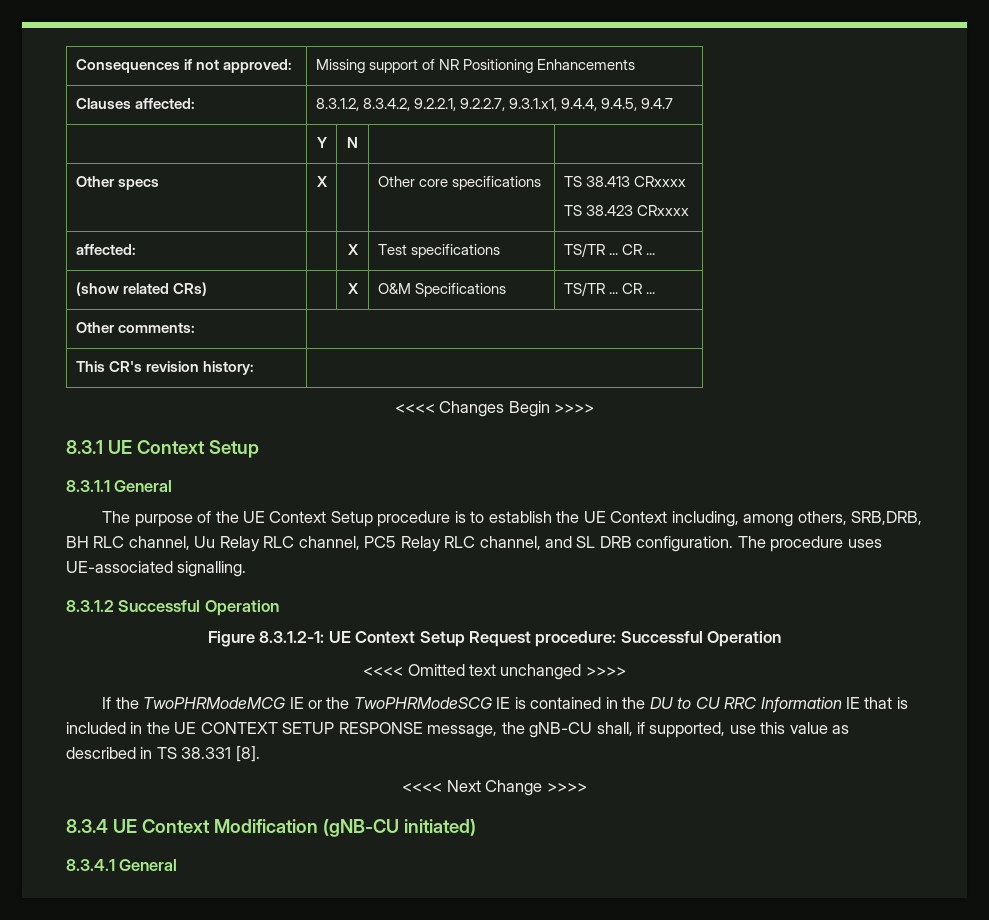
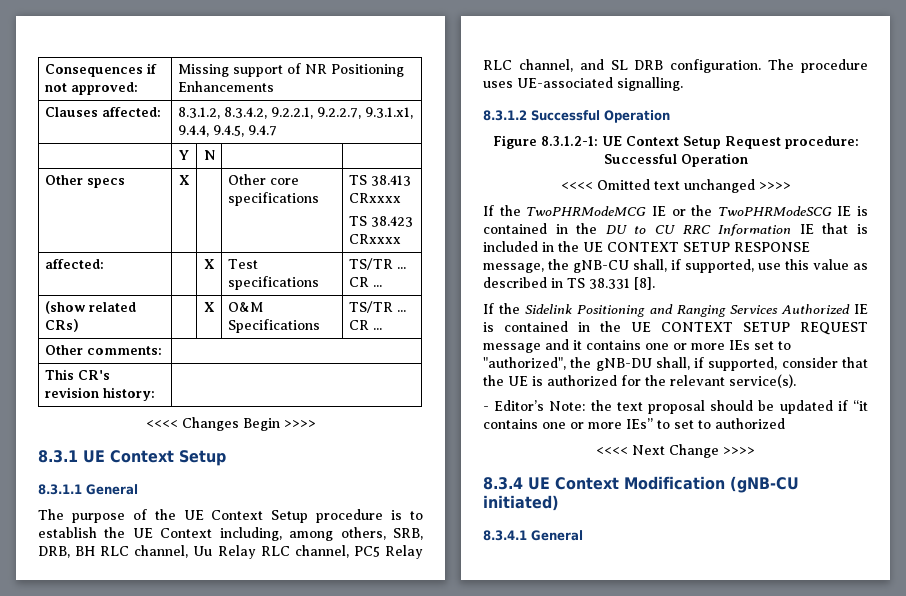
[850,511,922,525] SRB,DRB, -> [393,528,423,540] [38,546,70,558] SRB, DRB,
(260, 754) none -> [483,303,868,317] [483,321,868,335] [483,339,791,353] [483,357,868,371] [483,374,796,388] [483,400,868,414] [483,418,785,429] // If the Sidelink Positioning and Ranging Services Authorized IE is contained in the UE CONTEXT SETUP REQUEST message and it contains one or more IEs set to "authorized", the gNB-DU shall, if supported, consider that the UE is authorized for the relevant service(s). // - Editor’s Note: the text proposal should be updated if “it contains one or more IEs” to set to authorized

